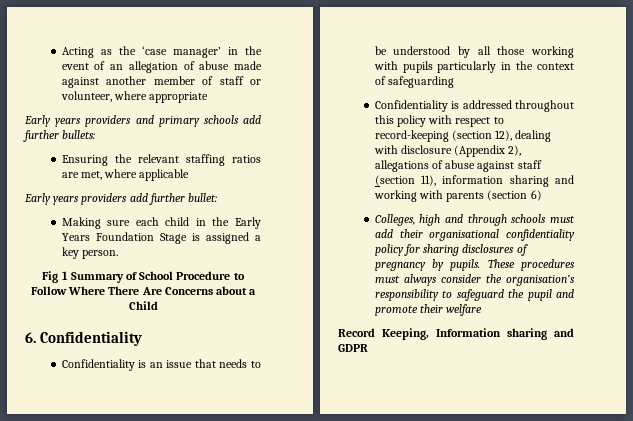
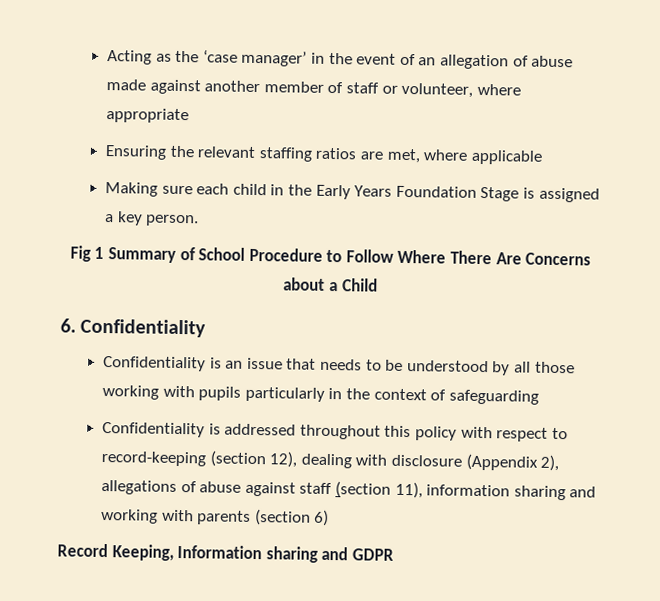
[24,115,261,127] [23,130,96,142] // Early years providers and primary schools add further bullets: -> (190, 116) none
[24,193,218,205] // Early years providers add further bullet: -> (543, 157) none
[374,214,575,226] [374,229,575,241] [374,244,528,256] [374,259,575,271] [374,274,575,286] [374,289,574,301] [374,304,483,316] // Colleges, high and through schools must add their organisational confidentiality policy for sharing disclosures of pregnancy by pupils. These procedures must always consider the organisation’s responsibility to safeguard the pupil and promote their welfare -> (330, 518) none

